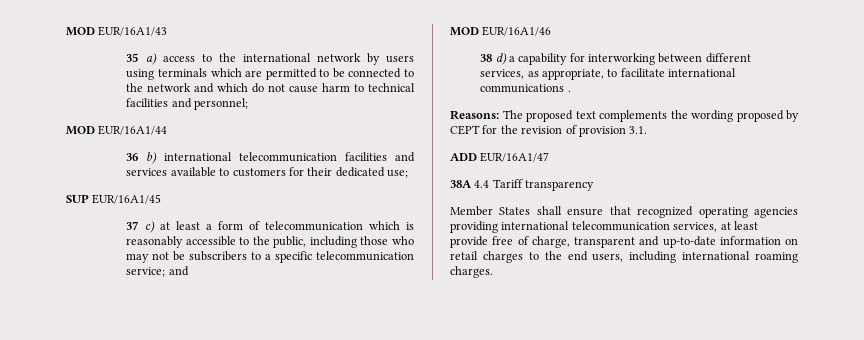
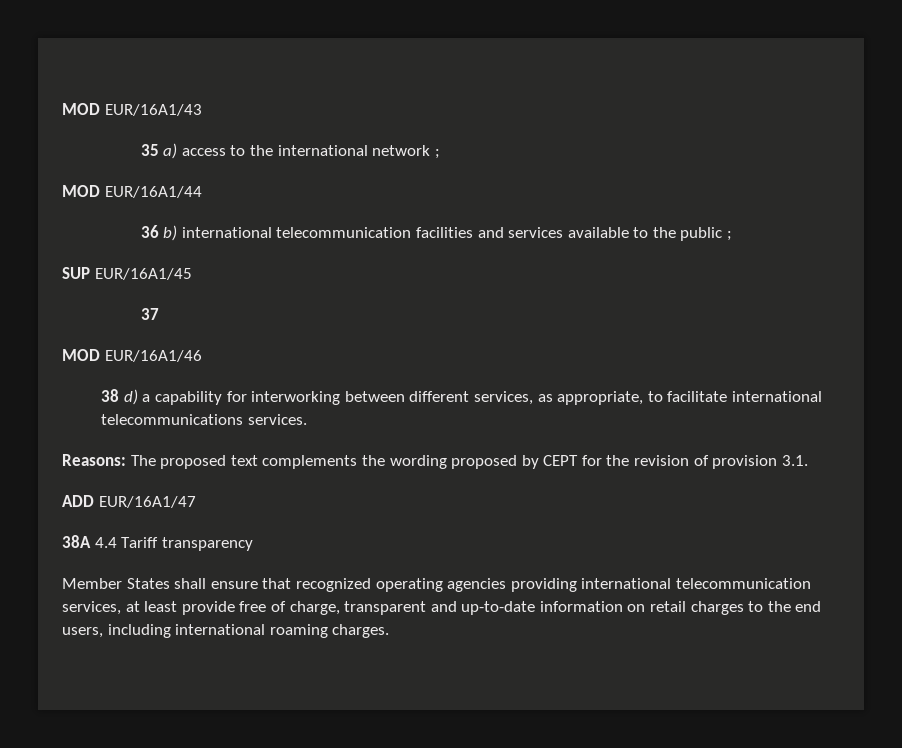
[366,53,414,65] [126,68,414,80] [126,83,415,93] [126,98,249,110] by users using terminals which are permitted to be connected to the network and which do not cause harm to technical facilities and personnel; -> [434,149,440,159] ;
[232,167,409,178] [66,194,162,204] [126,221,415,233] [126,236,414,248] [126,251,414,263] [126,266,189,277] customers for their dedicated use; // SUP EUR/16A1/45 // 37 c) at least a form of telecommunication which is reasonably accessible to the public, including those who may not be subscribers to a specific telecommunication service; and -> [652,227,733,241] [62,267,192,280] [140,308,159,320] the public ; // SUP EUR/16A1/45 // 37
[480,84,571,93] communications . -> [101,414,307,425] telecommunications services.

